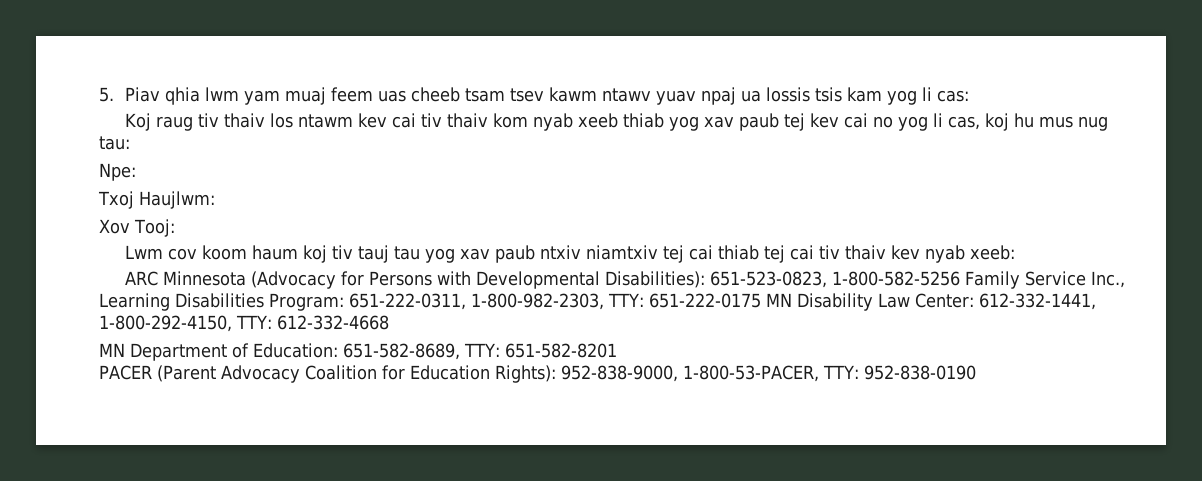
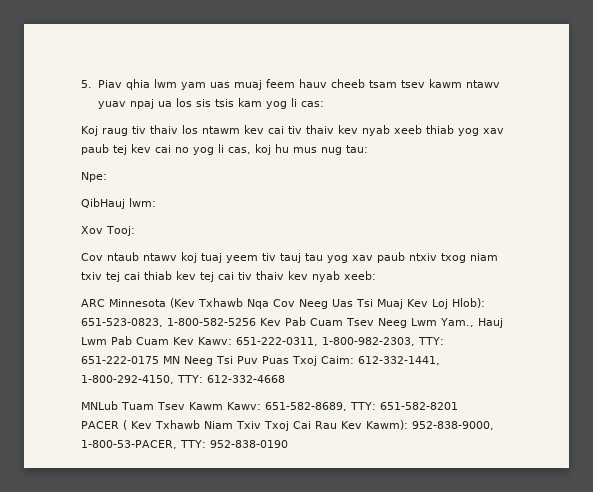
(280, 97) none -> [209,82,230,88] uas
[377,90,406,102] uas -> [298,79,327,88] hauv
[765,87,810,102] lossis -> [175,98,211,107] los sis
[493,113,529,128] kom -> [338,125,358,134] kev
[98,191,215,209] Txoj Haujlwm: -> [81,198,156,209] QibHauj lwm:
[125,245,328,263] Lwm cov koom haum koj -> [81,252,258,263] Cov ntaub ntawv koj tuaj yeem
[586,245,659,260] niamtxiv -> [441,253,498,263] [81,272,102,280] txog niam txiv
(760, 252) none -> [176,271,196,280] kev
[251,271,1126,289] [99,293,344,311] (Advocacy for Persons with Developmental Disabilities): 651-523-0823, 1-800-582-5256 Family Service Inc., Learning Disabilities Program: -> [170,298,485,309] [81,317,503,328] [81,336,232,345] (Kev Txhawb Nqa Cov Neeg Uas Tsi Muaj Kev Loj Hlob): 651-523-0823, 1-800-582-5256 Kev Pab Cuam Tsev Neeg Lwm Yam., Hauj Lwm Pab Cuam Kev Kawv:
[796,293,974,311] Disability Law Center: -> [184,356,354,366] Neeg Tsi Puv Puas Txoj Caim:
[99,343,338,361] MN Department of Education: -> [81,401,261,410] MNLub Tuam Tsev Kawm Kawv:
[156,365,556,383] (Parent Advocacy Coalition for Education Rights): -> [123,420,408,431] ( Kev Txhawb Niam Txiv Txoj Cai Rau Kev Kawm):

